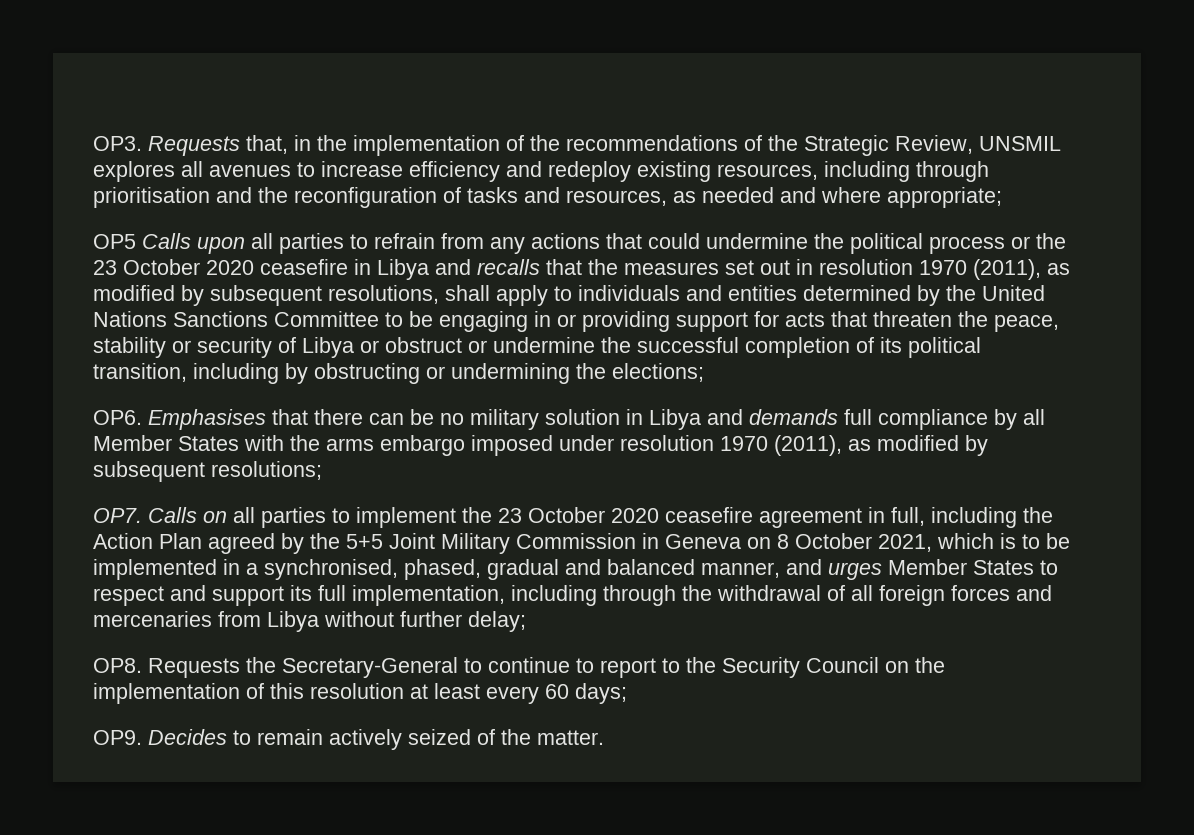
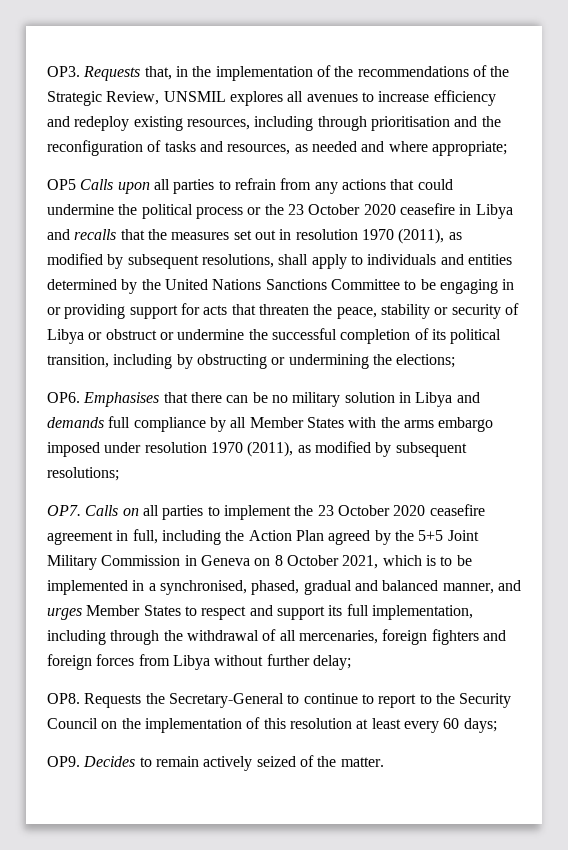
[879,585,1052,606] [93,611,212,627] foreign forces and mercenaries -> [298,629,506,645] [47,654,135,670] mercenaries, foreign fighters and foreign forces

